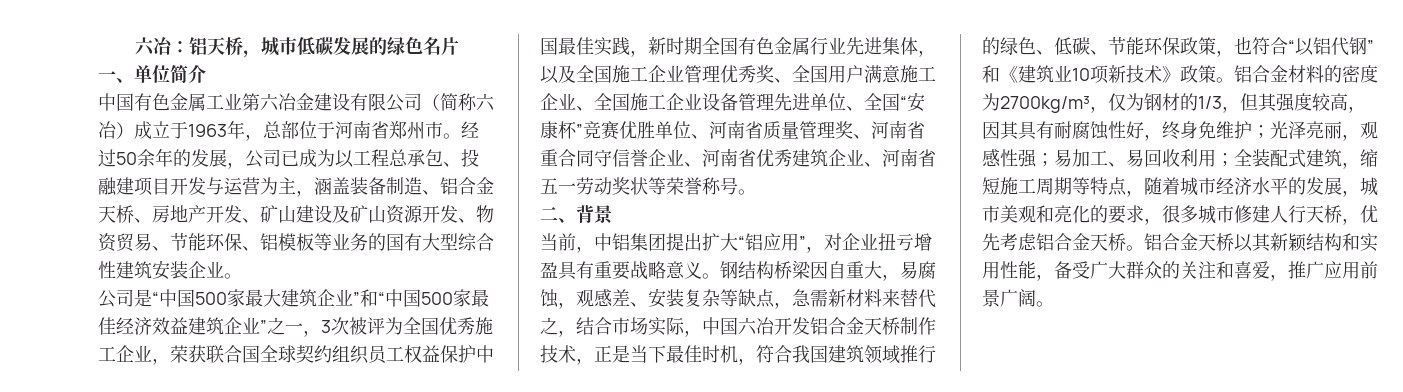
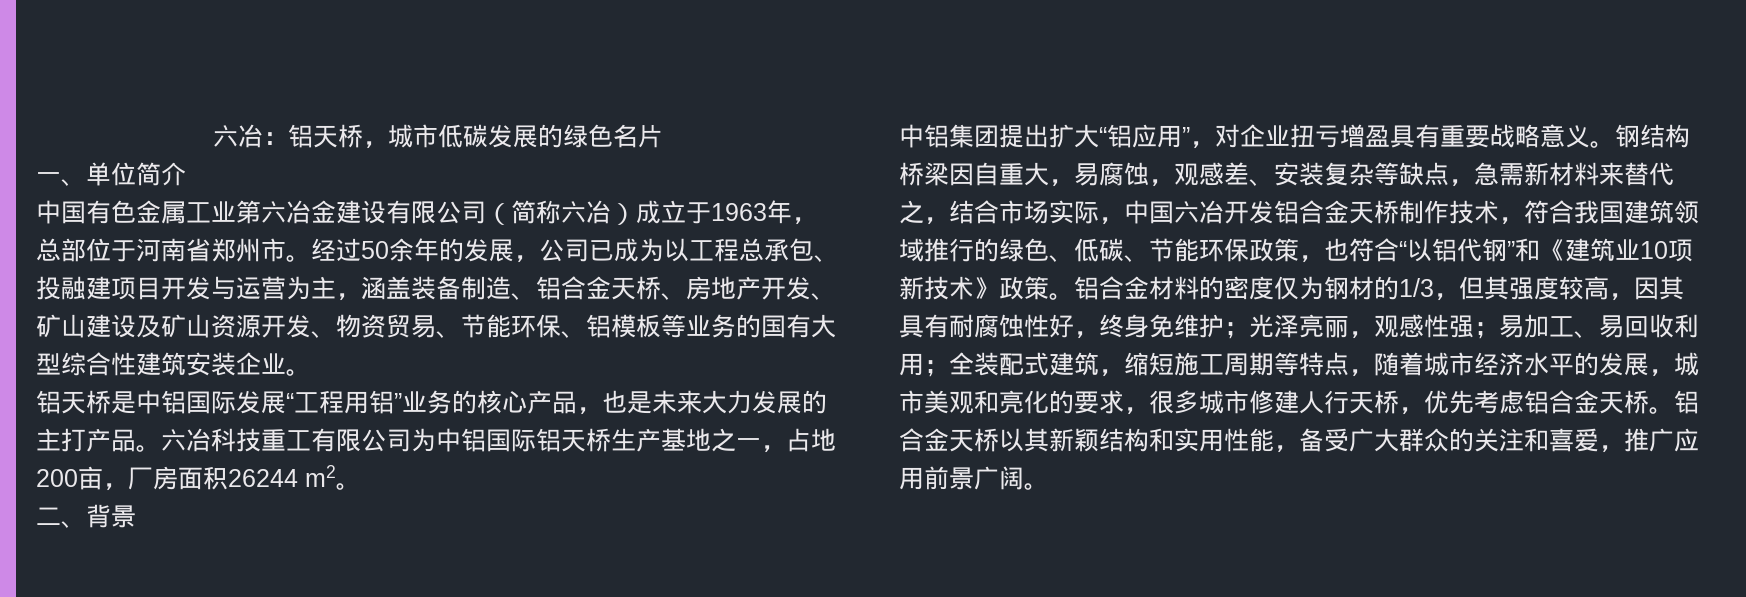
[98,289,489,308] [98,317,493,337] [98,345,494,365] [540,37,936,57] [540,65,936,84] [540,92,925,112] [540,120,925,140] [540,148,936,167] [540,177,738,195] 公司是“中国500家最大建筑企业”和“中国500家最佳经济效益建筑企业”之一，3次被评为全国优秀施工企业，荣获联合国全球契约组织员工权益保护中国最佳实践，新时期全国有色金属行业先进集体，以及全国施工企业管理优秀奖、全国用户满意施工企业、全国施工企业设备管理先进单位、全国“安康杯”竞赛优胜单位、河南省质量管理奖、河南省重合同守信誉企业、河南省优秀建筑企业、河南省五一劳动奖状等荣誉称号 -> [36,390,827,415] [36,428,836,453] [36,465,336,491] 铝天桥是中铝国际发展“工程用铝”业务的核心产品，也是未来大力发展的主打产品。六冶科技重工有限公司为中铝国际铝天桥生产基地之一，占地200亩，厂房面积26244 m2
[540,233,594,253] 当前， -> (136, 516) none
[594,345,756,365] 正是当下最佳时机， -> (1524, 221) none
[982,93,1108,113] 为2700kg/m³， -> (1274, 288) none

